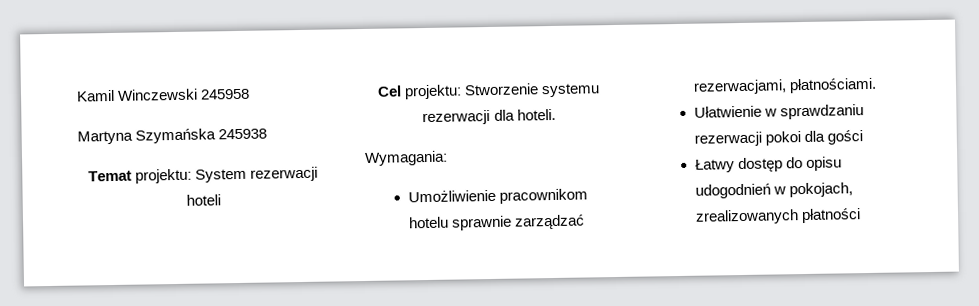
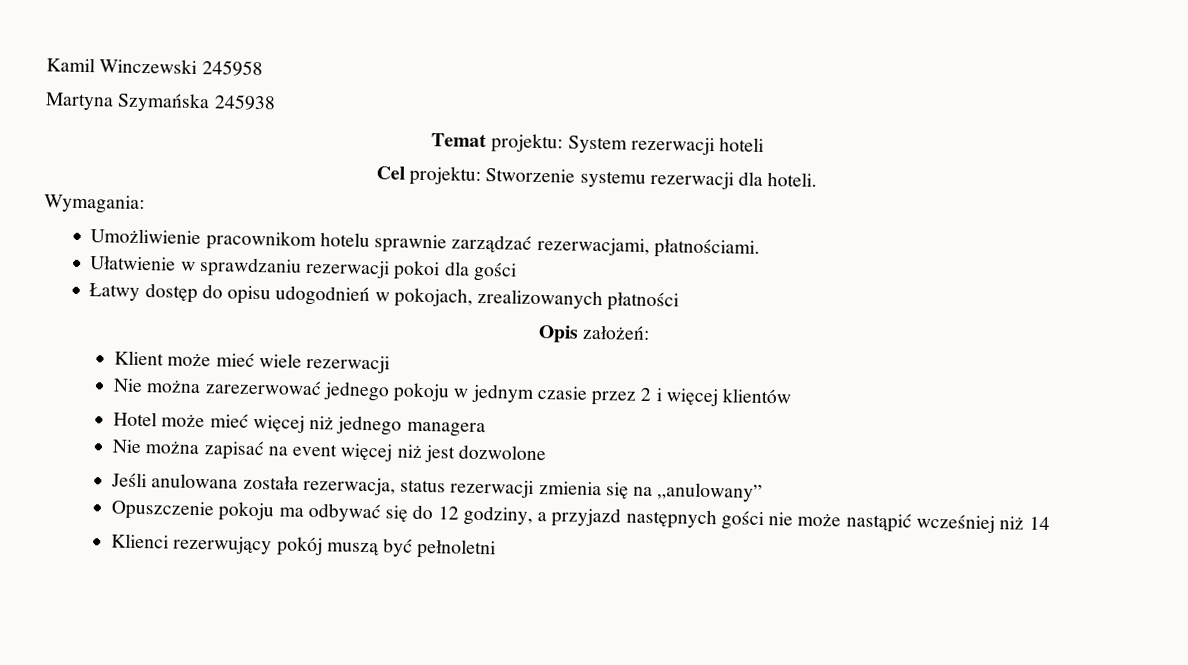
(861, 216) none -> [537,324,651,343] [114,350,391,374] [113,378,793,407] [113,411,486,438] [112,439,547,463] [111,472,764,503] [111,500,1050,534] [111,533,497,560] // Opis założeń: // Klient może mieć wiele rezerwacji // Nie można zarezerwować jednego pokoju w jednym czasie przez 2 i więcej klientów // Hotel może mieć więcej niż jednego managera // Nie można zapisać na event więcej niż jest dozwolone // Jeśli anulowana została rezerwacja, status rezerwacji zmienia się na „anulowany” // Opuszczenie pokoju ma odbywać się do 12 godziny, a przyjazd następnych gości nie może nastąpić wcześniej niż 14 // Klienci rezerwujący pokój muszą być pełnoletni

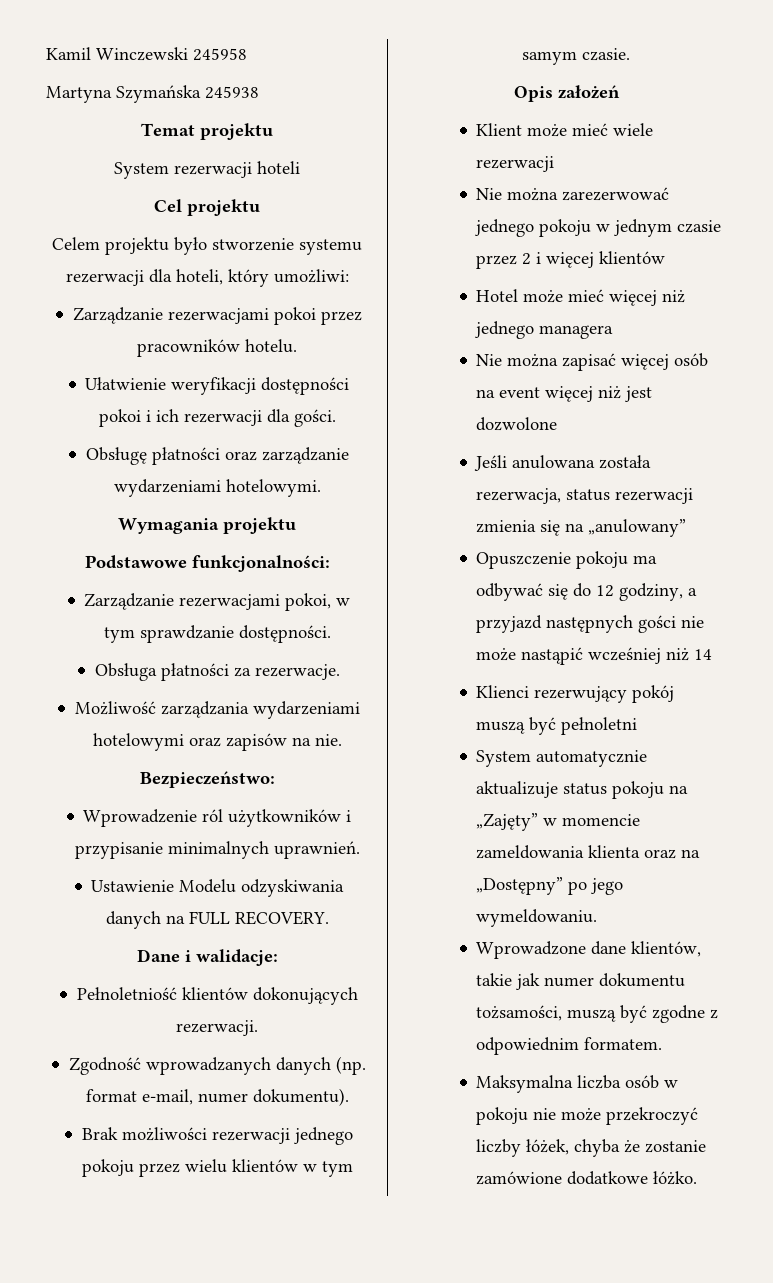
[491,133,564,154] projektu: -> [200,123,273,140] projektu //
[408,165,818,190] [44,194,145,215] [90,228,760,259] [90,255,517,282] [89,283,680,312] projektu: Stworzenie systemu rezerwacji dla hoteli. // Wymagania: // Umożliwienie pracownikom hotelu sprawnie zarządzać rezerwacjami, płatnościami. // Ułatwienie w sprawdzaniu rezerwacji pokoi dla gości // Łatwy dostęp do opisu udogodnień w pokojach, zrealizowanych płatności -> [187,199,260,216] [52,237,362,255] [65,269,349,287] [72,307,362,325] [137,339,298,357] [85,377,350,395] [98,409,336,427] [85,447,349,465] [113,479,321,497] [118,517,296,534] [84,555,330,572] [84,593,351,611] [103,625,331,643] [94,663,340,681] [74,701,360,719] [92,733,342,751] [139,771,275,788] [83,809,352,827] [74,841,360,859] [91,879,345,897] [105,911,329,929] [136,949,278,966] [76,987,358,1005] [176,1020,259,1036] [68,1056,366,1075] [85,1088,349,1106] [81,1127,353,1145] [81,1159,353,1177] [522,48,631,65] projektu // Celem projektu było stworzenie systemu rezerwacji dla hoteli, który umożliwi: // Zarządzanie rezerwacjami pokoi przez pracowników hotelu. // Ułatwienie weryfikacji dostępności pokoi i ich rezerwacji dla gości. // Obsługę płatności oraz zarządzanie wydarzeniami hotelowymi. // Wymagania projektu // Podstawowe funkcjonalności: // Zarządzanie rezerwacjami pokoi, w tym sprawdzanie dostępności. // Obsługa płatności za rezerwacje. // Możliwość zarządzania wydarzeniami hotelowymi oraz zapisów na nie. // Bezpieczeństwo: // Wprowadzenie ról użytkowników i przypisanie minimalnych uprawnień. // Ustawienie Modelu odzyskiwania danych na FULL RECOVERY. // Dane i walidacje: // Pełnoletniość klientów dokonujących rezerwacji. // Zgodność wprowadzanych danych (np. format e-mail, numer dokumentu). // Brak możliwości rezerwacji jednego pokoju przez wielu klientów w tym samym czasie.
[582,324,651,340] założeń: -> [557,85,620,99] założeń
(265, 450) none -> [621,353,709,370] więcej osób
(497, 549) none -> [476,750,648,767] [476,781,689,799] [476,813,641,831] [476,845,701,859] [476,877,624,895] [476,909,598,927] [476,941,702,959] [476,973,686,990] [476,1005,719,1023] [476,1037,663,1055] [476,1075,679,1093] [476,1107,699,1125] [476,1139,707,1157] [476,1171,698,1185] // System automatycznie aktualizuje status pokoju na „Zajęty” w momencie zameldowania klienta oraz na „Dostępny” po jego wymeldowaniu. // Wprowadzone dane klientów, takie jak numer dokumentu tożsamości, muszą być zgodne z odpowiednim formatem. // Maksymalna liczba osób w pokoju nie może przekroczyć liczby łóżek, chyba że zostanie zamówione dodatkowe łóżko.

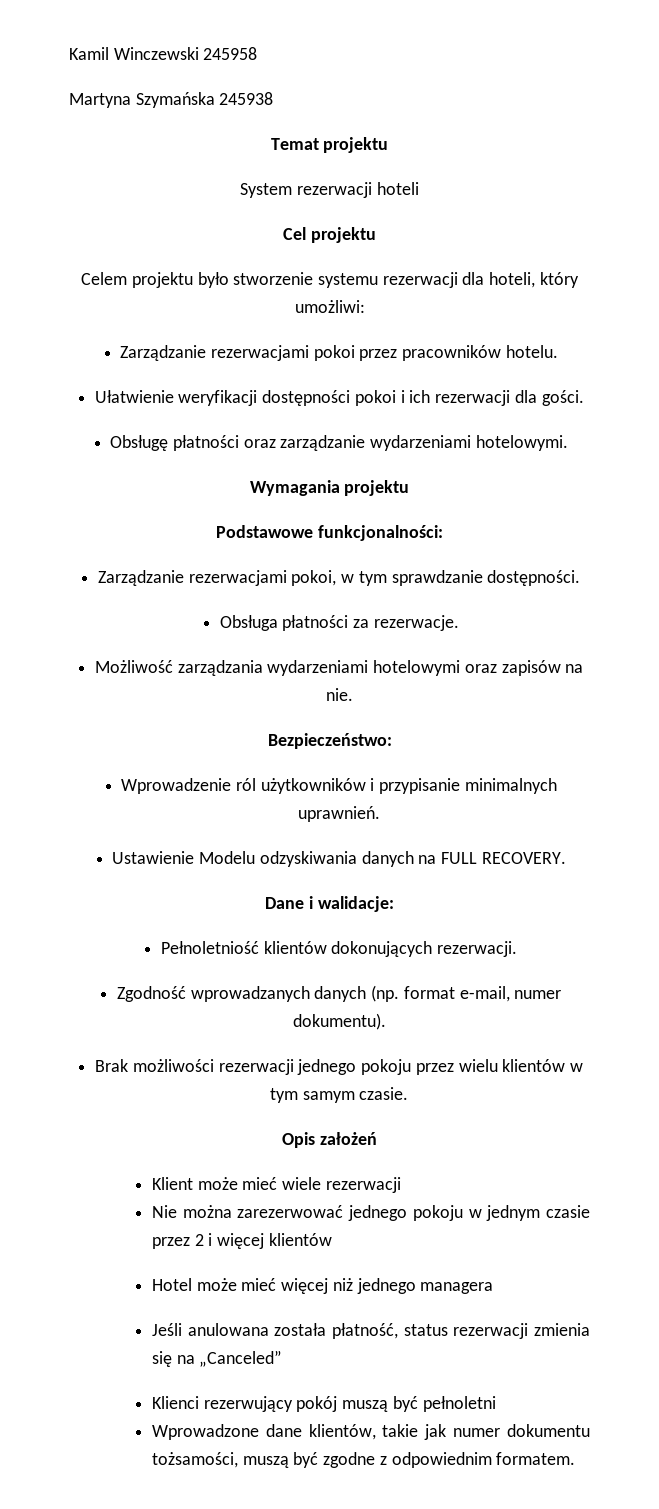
[476,353,709,371] [476,386,653,402] [476,417,558,431] // Nie można zapisać więcej osób na event więcej niż jest dozwolone -> (494, 1288) none
[476,488,562,504] rezerwacja, -> [331,1323,398,1339] płatność,
[588,519,687,537] [476,551,658,569] [476,583,698,601] [476,615,705,633] [476,647,713,665] „anulowany” // Opuszczenie pokoju ma odbywać się do 12 godziny, a przyjazd następnych gości nie może nastąpić wcześniej niż 14 -> [199,1350,283,1367] „Canceled”
[476,750,648,767] [476,781,689,799] [476,813,641,831] [476,845,701,859] [476,877,624,895] [476,909,598,927] // System automatycznie aktualizuje status pokoju na „Zajęty” w momencie zameldowania klienta oraz na „Dostępny” po jego wymeldowaniu. -> (496, 1404) none
[476,1075,679,1093] [476,1107,699,1125] [476,1139,707,1157] [476,1171,698,1185] // Maksymalna liczba osób w pokoju nie może przekroczyć liczby łóżek, chyba że zostanie zamówione dodatkowe łóżko. -> (576, 1458) none

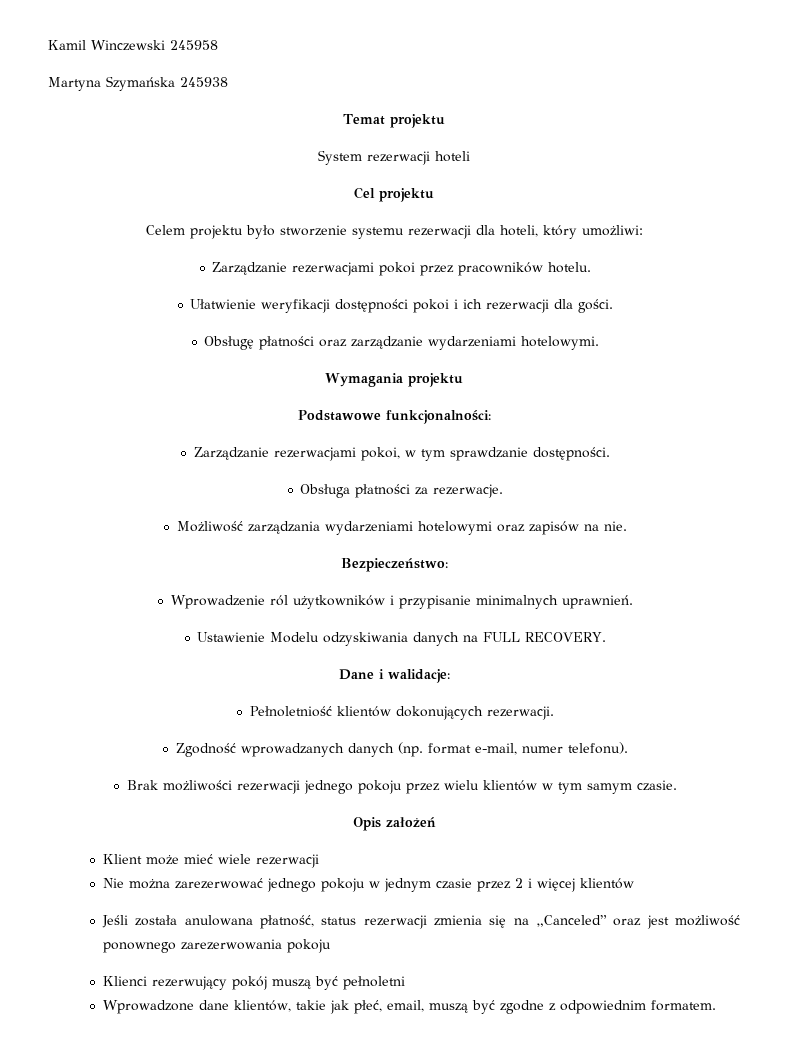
[292,1013,386,1030] dokumentu). -> [567,742,628,754] telefonu).
[151,1278,494,1294] // Hotel może mieć więcej niż jednego managera -> (635, 883) none
[187,1323,327,1336] anulowana została -> [135,915,253,926] została anulowana
(283, 1358) none -> [613,915,740,929] [103,939,332,953] oraz jest możliwość ponownego zarezerwowania pokoju
[453,1424,591,1437] [151,1452,238,1468] numer dokumentu tożsamości, -> [354,1000,425,1014] płeć, email,

